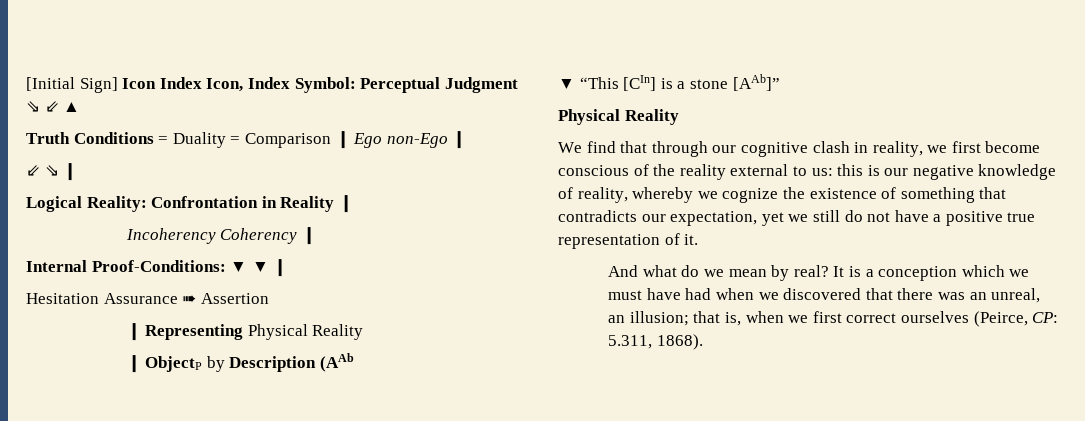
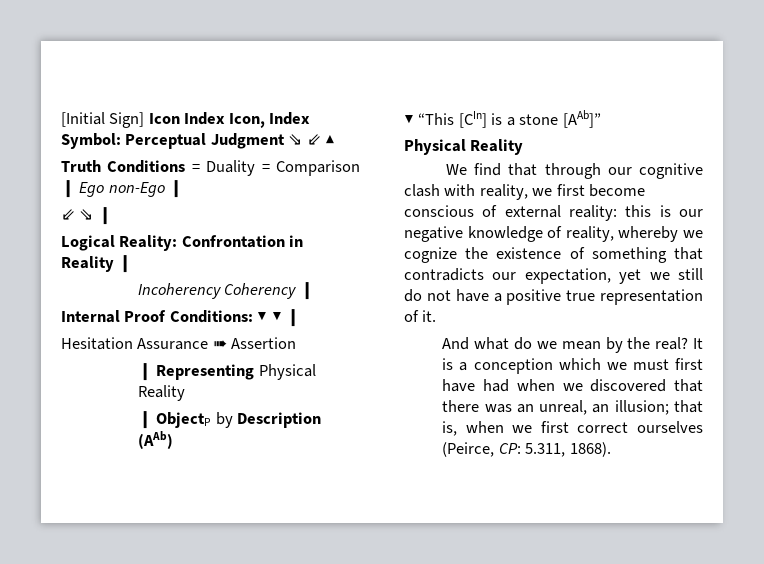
[91,260,226,272] Proof-Conditions: -> [124,310,253,323] Proof Conditions:
[319,353,354,372] (AAb -> [137,431,173,449] (AAb)
[854,142,869,153] in -> [444,184,476,196] with
[653,164,833,180] the reality external to us: -> [504,205,617,221] external reality:
(790, 273) none -> [627,337,651,349] the
(643, 295) none -> [675,358,703,370] first

